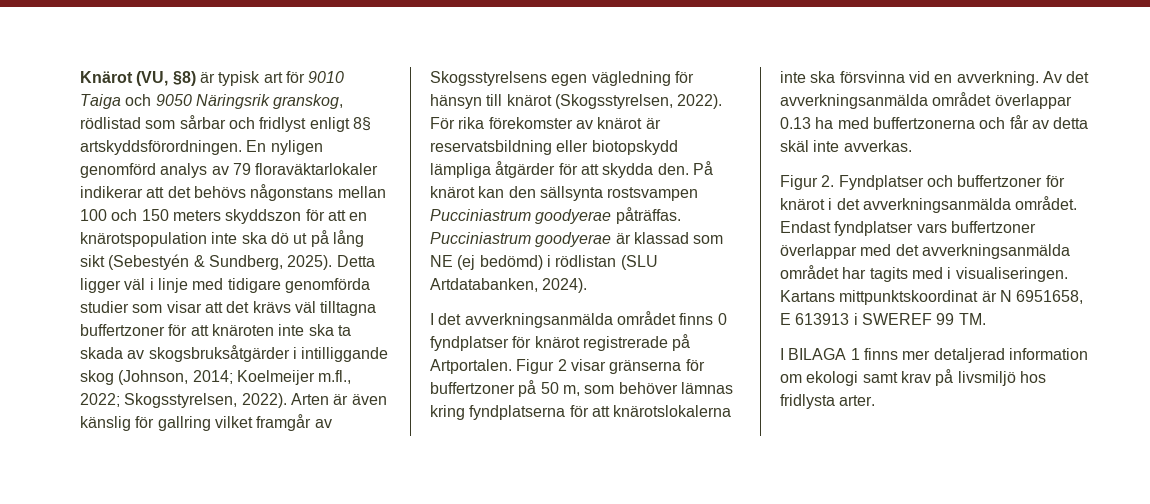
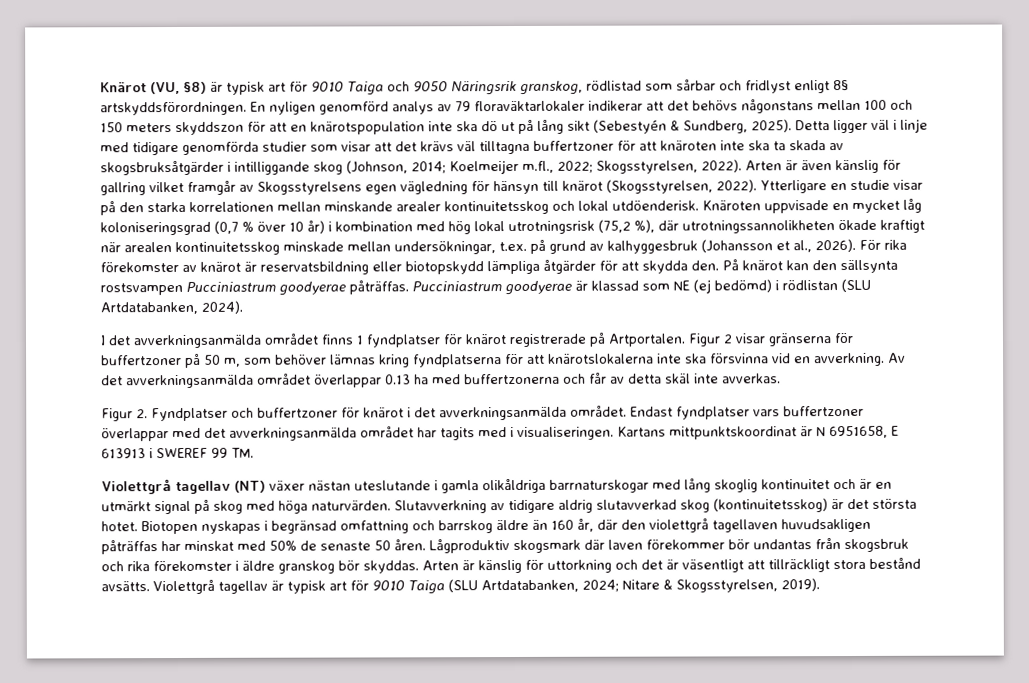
(723, 101) none -> [760,179,923,194] [100,197,922,216] [100,218,925,236] [100,238,856,256] Ytterligare en studie visar på den starka korrelationen mellan minskande arealer kontinuitetsskog och lokal utdöenderisk. Knäroten uppvisade en mycket låg koloniseringsgrad (0,7 % över 10 år) i kombination med hög lokal utrotningsrisk (75,2 %), där utrotningssannolikheten ökade kraftigt när arealen kontinuitetsskog minskade mellan undersökningar, t.ex. på grund av kalhyggesbruk (Johansson et al., 2026).
[717,313,727,325] 0 -> [356,335,364,345] 1
[780,348,1088,363] [780,369,1046,386] [780,394,876,409] I BILAGA 1 finns mer detaljerad information om ekologi samt krav på livsmiljö hos fridlysta arter. -> [101,477,892,495] [101,497,917,515] [101,517,871,535] [101,537,909,555] [101,556,921,574] [101,578,820,595] Violettgrå tagellav (NT) växer nästan uteslutande i gamla olikåldriga barrnaturskogar med lång skoglig kontinuitet och är en utmärkt signal på skog med höga naturvärden. Slutavverkning av tidigare aldrig slutavverkad skog (kontinuitetsskog) är det största hotet. Biotopen nyskapas i begränsad omfattning och barrskog äldre än 160 år, där den violettgrå tagellaven huvudsakligen påträffas har minskat med 50% de senaste 50 åren. Lågproduktiv skogsmark där laven förekommer bör undantas från skogsbruk och rika förekomster i äldre granskog bör skyddas. Arten är känslig för uttorkning och det är väsentligt att tillräckligt stora bestånd avsätts. Violettgrå tagellav är typisk art för 9010 Taiga (SLU Artdatabanken, 2024; Nitare & Skogsstyrelsen, 2019).

